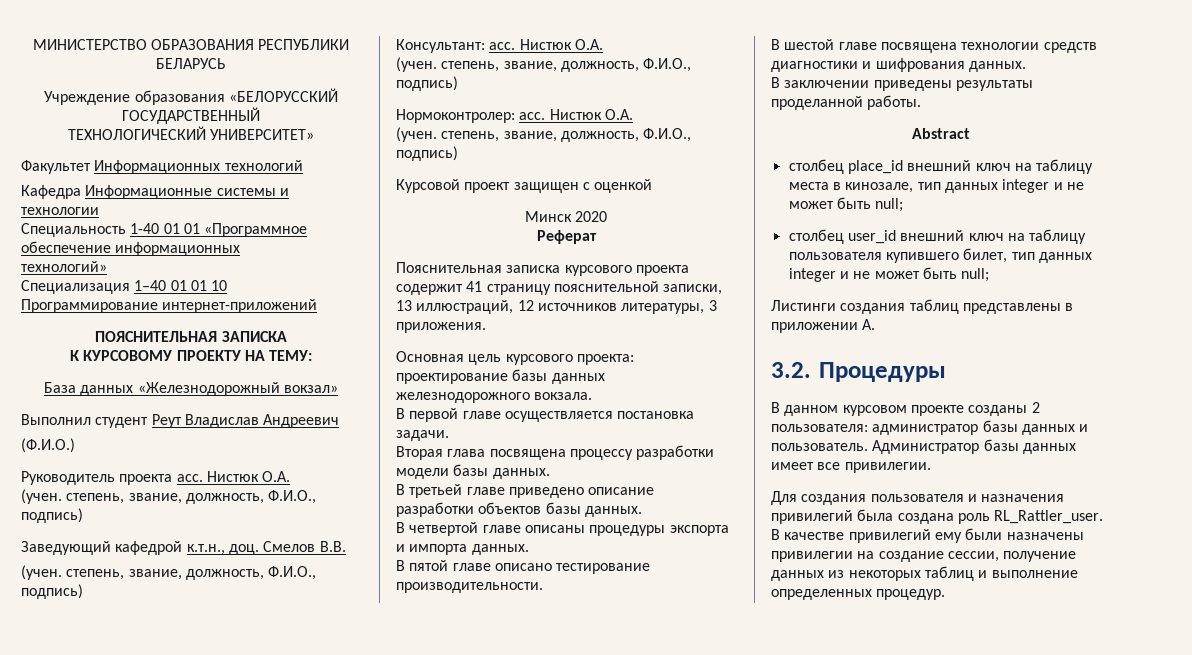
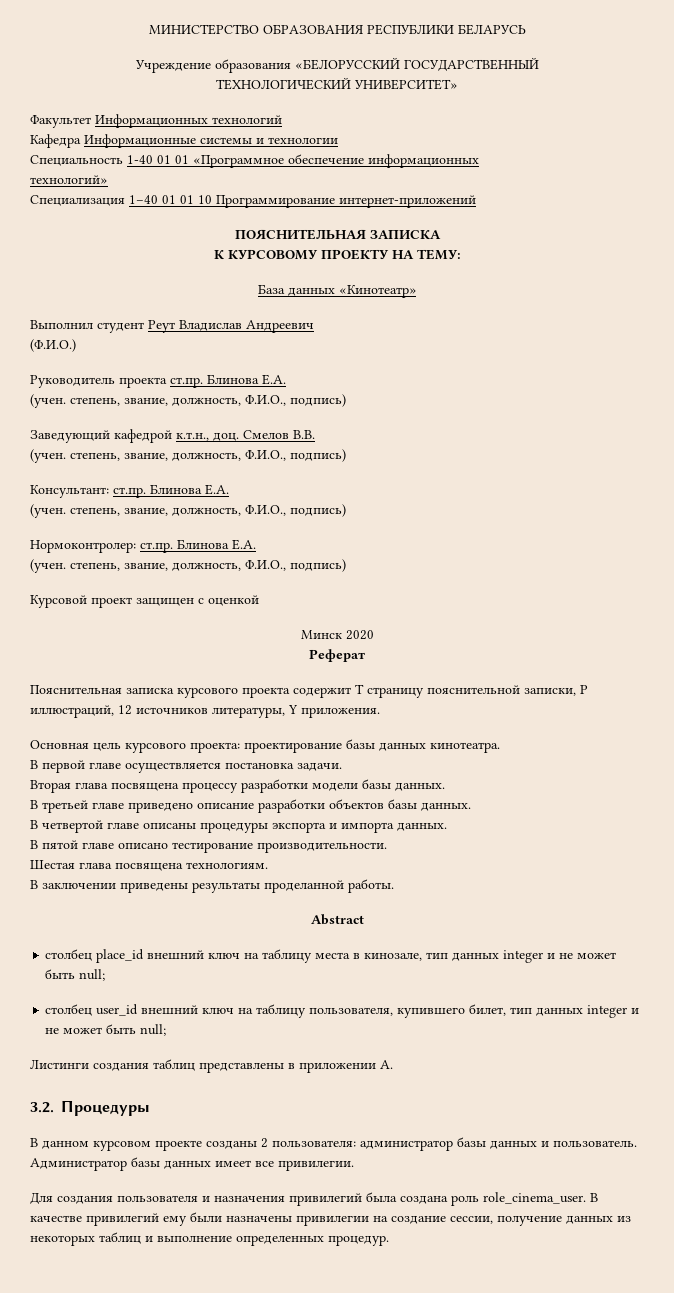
[137,382,338,396] «Железнодорожный вокзал» -> [338,285,417,298] «Кинотеатр»
[176,471,291,482] асс. Нистюк О.А. -> [170,374,286,388] ст.пр. Блинова Е.А.
[489,39,603,50] асс. Нистюк О.А. -> [113,484,229,498] ст.пр. Блинова Е.А.
[519,109,633,120] асс. Нистюк О.А. -> [140,539,256,553] ст.пр. Блинова Е.А.
[466,281,483,292] 41 -> [355,684,364,694] Т
[396,300,412,311] 13 -> [580,685,588,694] P
[708,300,717,311] 3 -> [288,705,298,714] Y
[396,392,593,403] железнодорожного вокзала. -> [430,742,500,753] кинотеатра.
[771,39,1097,53] [771,58,1026,72] В шестой главе посвящена технологии средств диагностики и шифрования данных. -> [30,860,268,871] Шестая глава посвящена технологиям.
[788,252,882,260] пользователя -> [309,1007,394,1016] пользователя,
[994,510,1104,524] RL_Rattler_user. -> [483,1192,586,1204] role_cinema_user.

